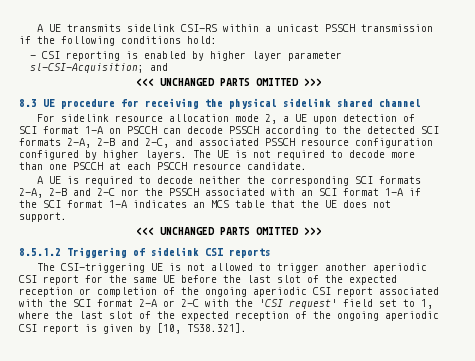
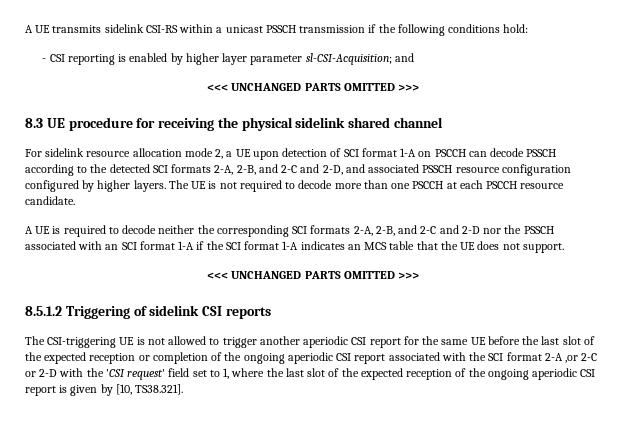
[97,138,169,148] 2-B and 2-C, -> [236,164,343,175] 2-B, and 2-C and 2-D,
[49,188,115,196] 2-B and 2-C -> [375,225,480,236] 2-B, and 2-C and 2-D
[163,299,199,307] or 2-C -> [565,353,598,363] [25,369,58,377] ,or 2-C or 2-D

